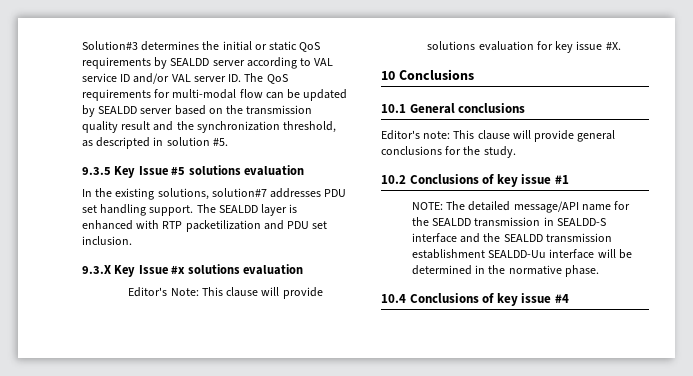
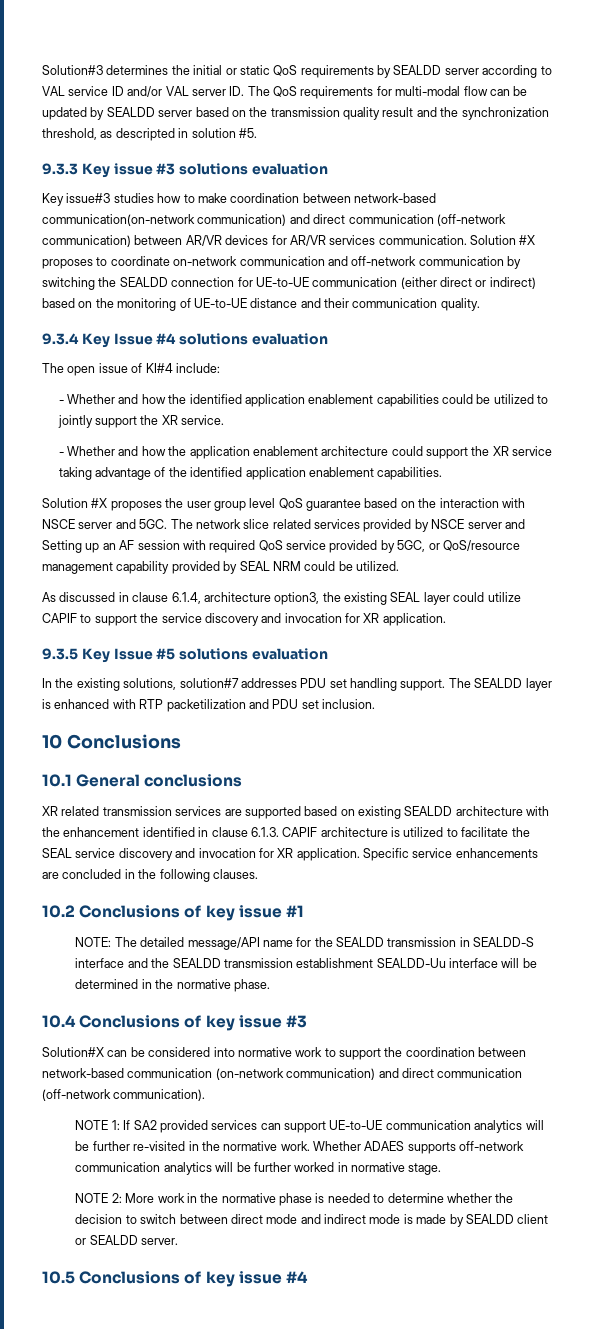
(228, 142) none -> [42,163,328,178] [42,193,436,206] [42,214,506,226] [42,235,536,247] [42,256,521,269] [42,277,536,290] [42,298,480,311] [42,333,328,348] [42,363,220,376] [58,394,549,407] [57,415,225,428] [58,446,553,459] [58,467,443,480] [42,498,525,511] [42,519,525,532] [42,540,520,553] [42,561,399,574] [42,592,521,605] [42,613,446,626] // 9.3.3 Key issue #3 solutions evaluation // Key issue#3 studies how to make coordination between network-based communication(on-network communication) and direct communication (off-network communication) between AR/VR devices for AR/VR services communication. Solution #X proposes to coordinate on-network communication and off-network communication by switching the SEALDD connection for UE-to-UE communication (either direct or indirect) based on the monitoring of UE-to-UE distance and their communication quality. // 9.3.4 Key Issue #4 solutions evaluation // The open issue of KI#4 include: // - Whether and how the identified application enablement capabilities could be utilized to jointly support the XR service. // - Whether and how the application enablement architecture could support the XR service taking advantage of the identified application enablement capabilities. // Solution #X proposes the user group level QoS guarantee based on the interaction with NSCE server and 5GC. The network slice related services provided by NSCE server and Setting up an AF session with required QoS service provided by 5GC, or QoS/resource management capability provided by SEAL NRM could be utilized. // As discussed in clause 6.1.4, architecture option3, the existing SEAL layer could utilize CAPIF to support the service discovery and invocation for XR application.
[82,264,303,277] [128,287,323,299] [427,41,621,53] // 9.3.X Key Issue #x solutions evaluation // Editor's Note: This clause will provide solutions evaluation for key issue #X. -> (375, 704) none
[381,130,616,142] [381,146,516,158] Editor's note: This clause will provide general conclusions for the study. -> [42,806,550,819] [42,827,530,837] [42,848,538,861] [42,869,258,882] XR related transmission services are supported based on existing SEALDD architecture with the enhancement identified in clause 6.1.3. CAPIF architecture is utilized to facilitate the SEAL service discovery and invocation for XR application. Specific service enhancements are concluded in the following clauses.
(552, 298) none -> [285,1015,307,1028] [42,1047,527,1060] [42,1068,523,1080] [42,1089,206,1101] [75,1120,544,1133] [75,1141,525,1154] [75,1162,442,1175] [75,1193,514,1206] [75,1214,549,1227] [75,1235,179,1245] [42,1271,282,1287] #3 // Solution#X can be considered into normative work to support the coordination between network-based communication (on-network communication) and direct communication (off-network communication). // NOTE 1: If SA2 provided services can support UE-to-UE communication analytics will be further re-visited in the normative work. Whether ADAES supports off-network communication analytics will be further worked in normative stage. // NOTE 2: More work in the normative phase is needed to determine whether the decision to switch between direct mode and indirect mode is made by SEALDD client or SEALDD server. // 10.5 Conclusions of key issue

